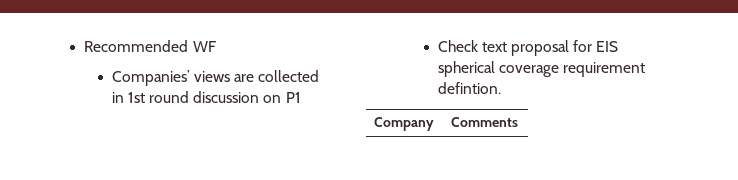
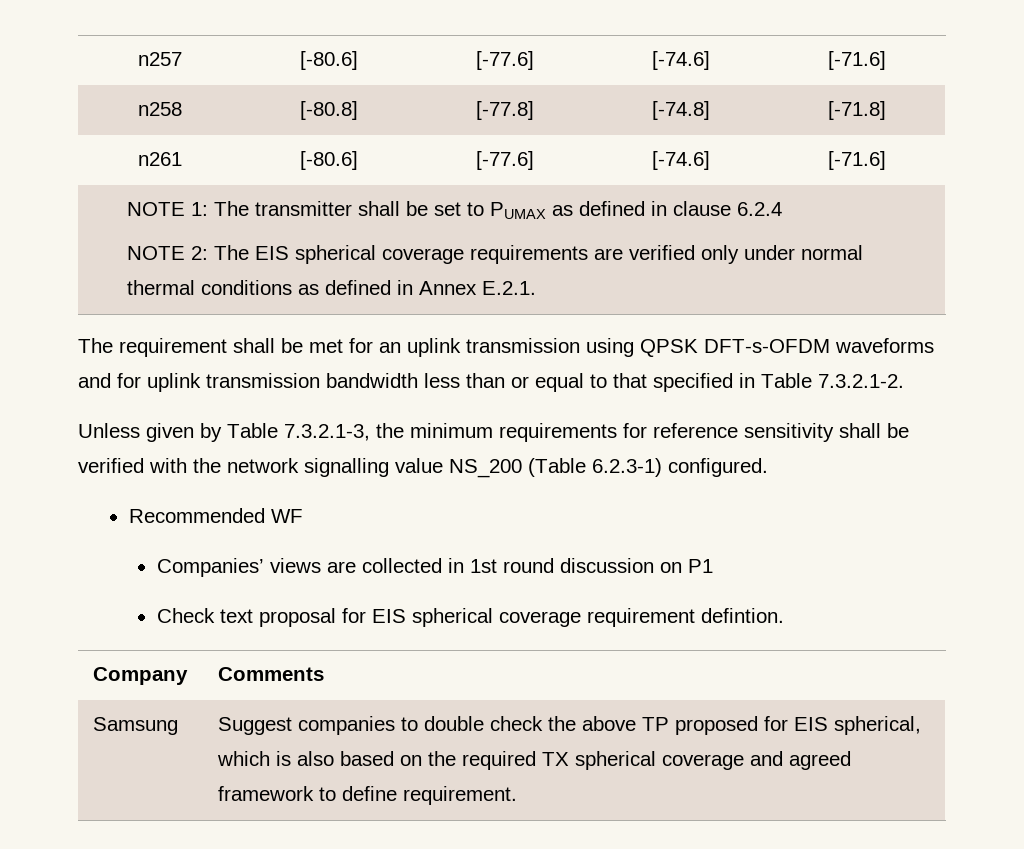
(84, 46) none -> [137,52,182,66] [299,51,358,70] [475,51,534,70] [651,51,710,70] [828,51,886,70] [137,102,182,116] [299,101,358,120] [475,101,534,120] [651,101,710,120] [828,101,886,120] [137,152,182,166] [299,151,358,170] [475,151,534,170] [651,151,710,170] [828,151,886,170] [127,201,783,219] [127,245,864,264] [127,280,537,295] [78,338,934,357] [78,373,904,392] [78,423,909,442] [78,458,768,478] n257 | [-80.6] | [-77.6] | [-74.6] | [-71.6] // n258 | [-80.8] | [-77.8] | [-74.8] | [-71.8] // n261 | [-80.6] | [-77.6] | [-74.6] | [-71.6] // NOTE 1: The transmitter shall be set to PUMAX as defined in clause 6.2.4 // NOTE 2: The EIS spherical coverage requirements are verified only under normal thermal conditions as defined in Annex E.2.1. // The requirement shall be met for an uplink transmission using QPSK DFT-s-OFDM waveforms and for uplink transmission bandwidth less than or equal to that specified in Table 7.3.2.1-2. // Unless given by Table 7.3.2.1-3, the minimum requirements for reference sensitivity shall be verified with the network signalling value NS_200 (Table 6.2.3-1) configured. //
(519, 122) none -> [93,717,179,735] [218,716,922,735] [217,751,852,770] [218,786,518,805] // Samsung | Suggest companies to double check the above TP proposed for EIS spherical, which is also based on the required TX spherical coverage and agreed framework to define requirement.

